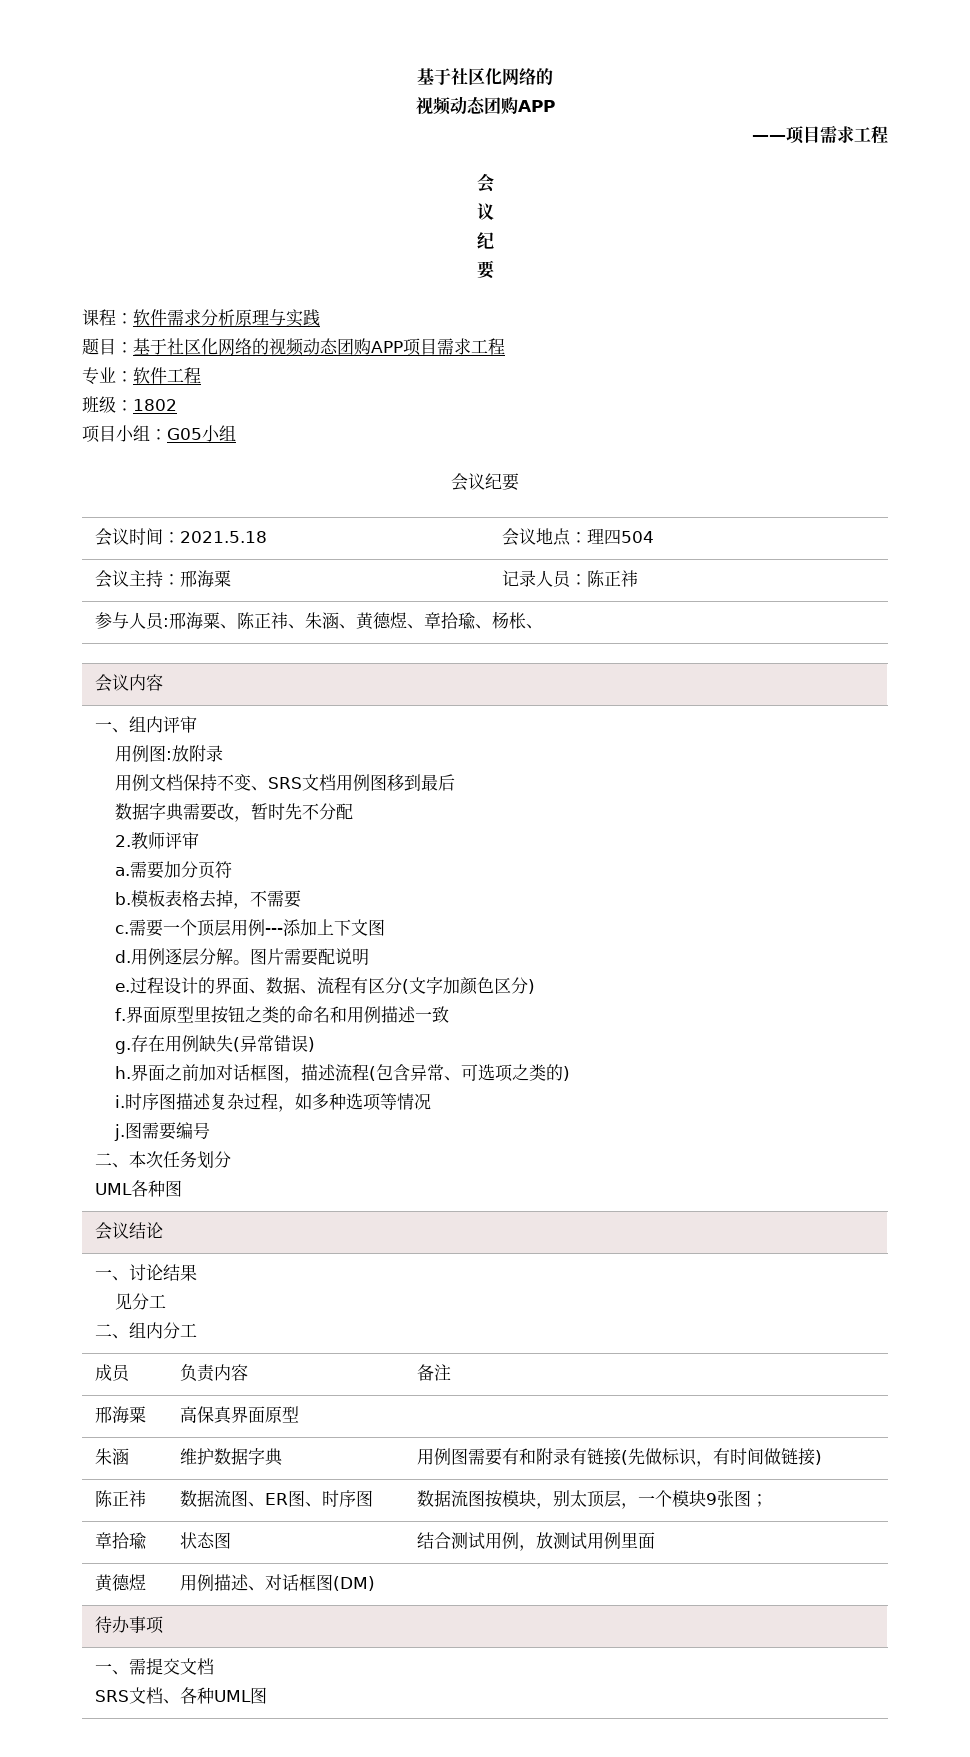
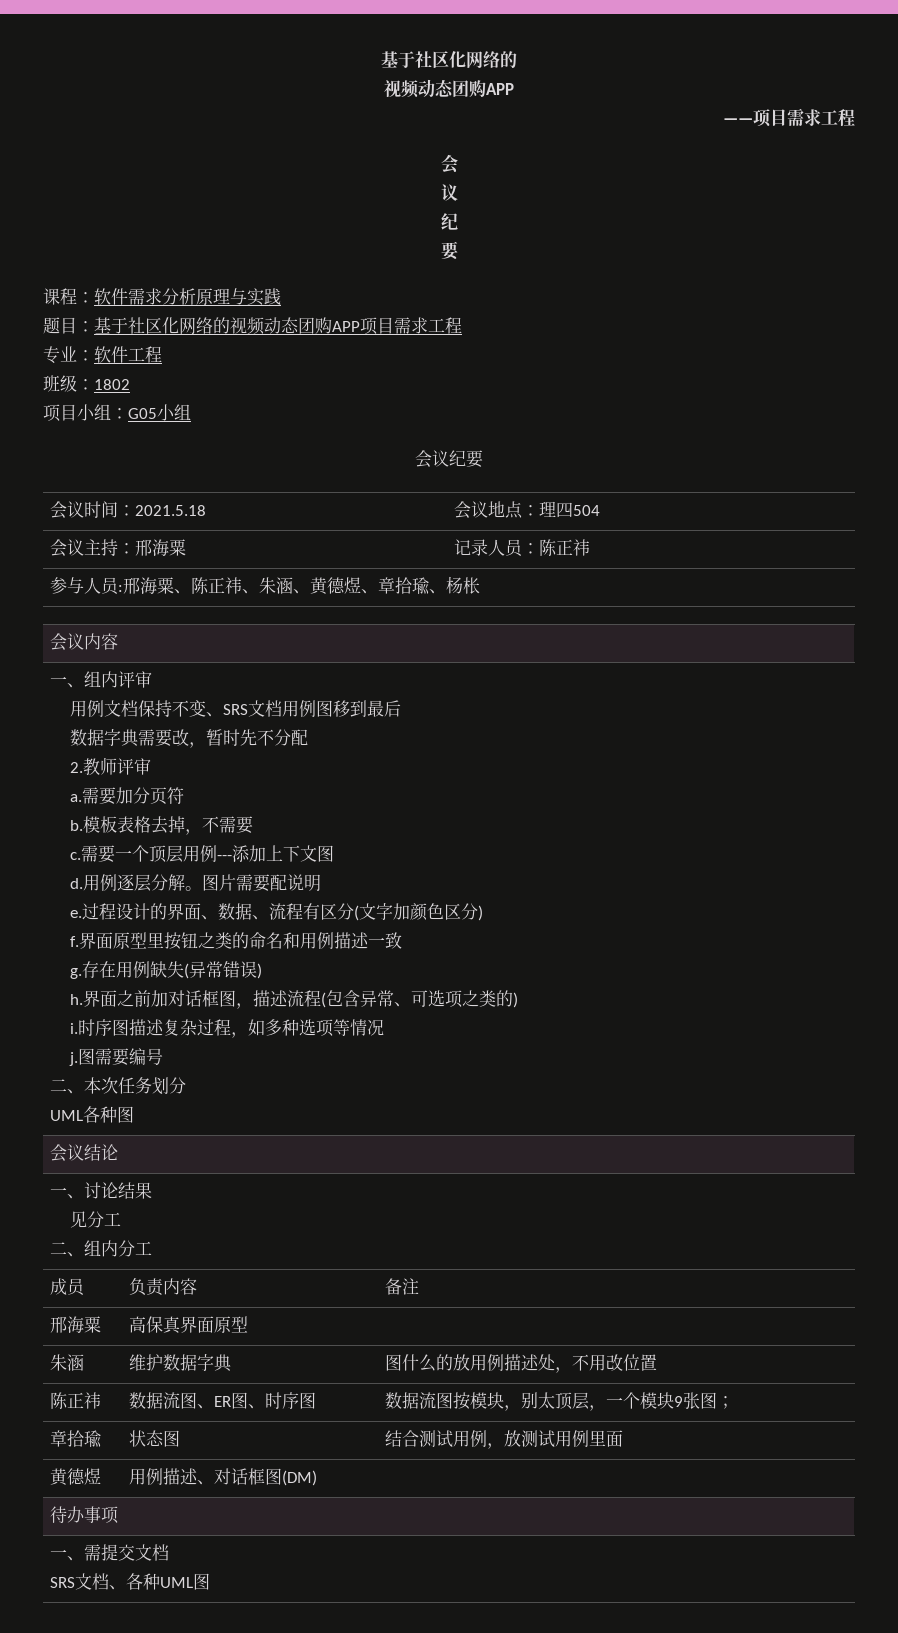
[526,624,544,629] 、 -> (480, 585) none
[115,745,224,762] // 用例图:放附录 -> (152, 679) none
[417,1448,823,1467] 用例图需要有和附录有链接(先做标识，有时间做链接) -> [384,1354,657,1373] 图什么的放用例描述处，不用改位置

